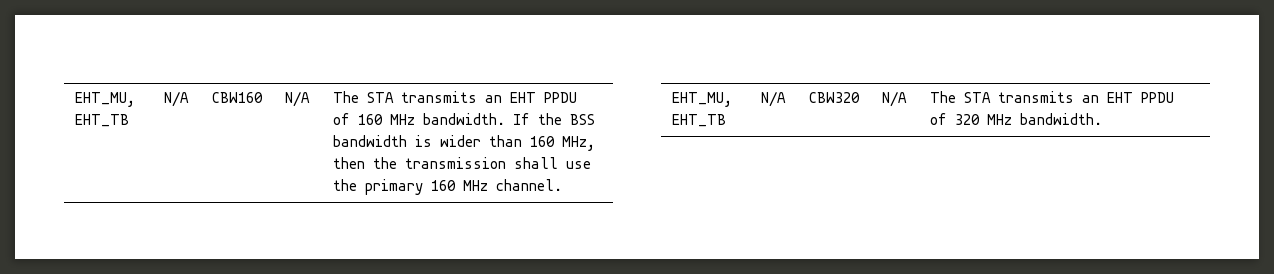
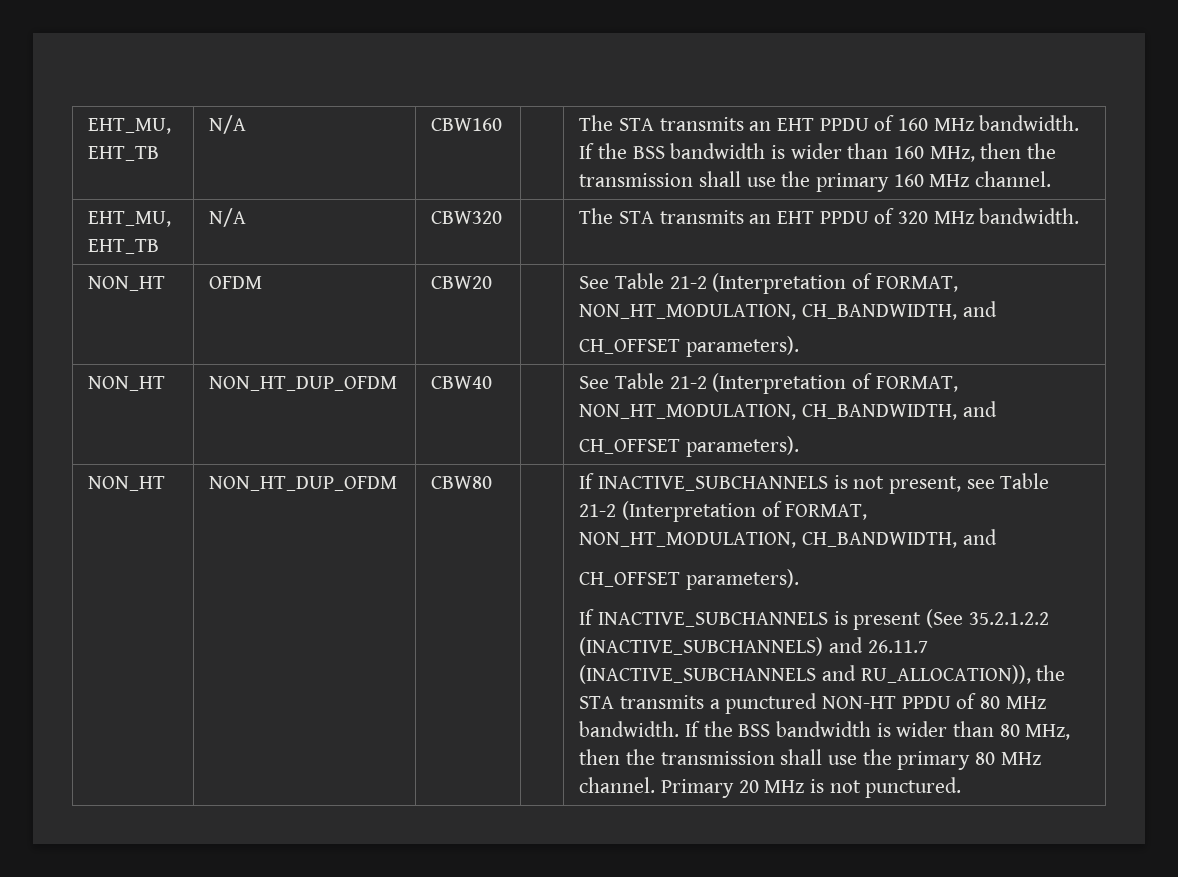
[285,91,311,107] N/A -> (503, 124) none
[882,91,908,107] N/A -> (503, 217) none
(1103, 119) none -> [88,276,166,291] [209,276,263,289] [431,276,493,289] [579,273,958,294] [579,301,997,320] [579,336,800,357] [88,376,166,391] [209,376,398,391] [431,376,493,389] [579,373,958,394] [579,401,997,420] [579,436,800,457] [88,476,166,491] [209,476,398,491] [431,476,493,489] [579,473,1050,494] [579,501,868,522] [579,529,997,548] [579,569,800,590] [579,609,1049,630] [579,637,928,656] [579,665,1066,684] [579,693,1046,714] [579,721,1071,740] [579,749,1041,770] [579,777,962,798] // NON_HT | OFDM | CBW20 | | See Table 21-2 (Interpretation of FORMAT, NON_HT_MODULATION, CH_BANDWIDTH, and // CH_OFFSET parameters). // NON_HT | NON_HT_DUP_OFDM | CBW40 | | See Table 21-2 (Interpretation of FORMAT, NON_HT_MODULATION, CH_BANDWIDTH, and // CH_OFFSET parameters). // NON_HT | NON_HT_DUP_OFDM | CBW80 | | If INACTIVE_SUBCHANNELS is not present, see Table 21-2 (Interpretation of FORMAT, NON_HT_MODULATION, CH_BANDWIDTH, and // CH_OFFSET parameters). // If INACTIVE_SUBCHANNELS is present (See 35.2.1.2.2 (INACTIVE_SUBCHANNELS) and 26.11.7 (INACTIVE_SUBCHANNELS and RU_ALLOCATION)), the STA transmits a punctured NON-HT PPDU of 80 MHz bandwidth. If the BSS bandwidth is wider than 80 MHz, then the transmission shall use the primary 80 MHz channel. Primary 20 MHz is not punctured.

